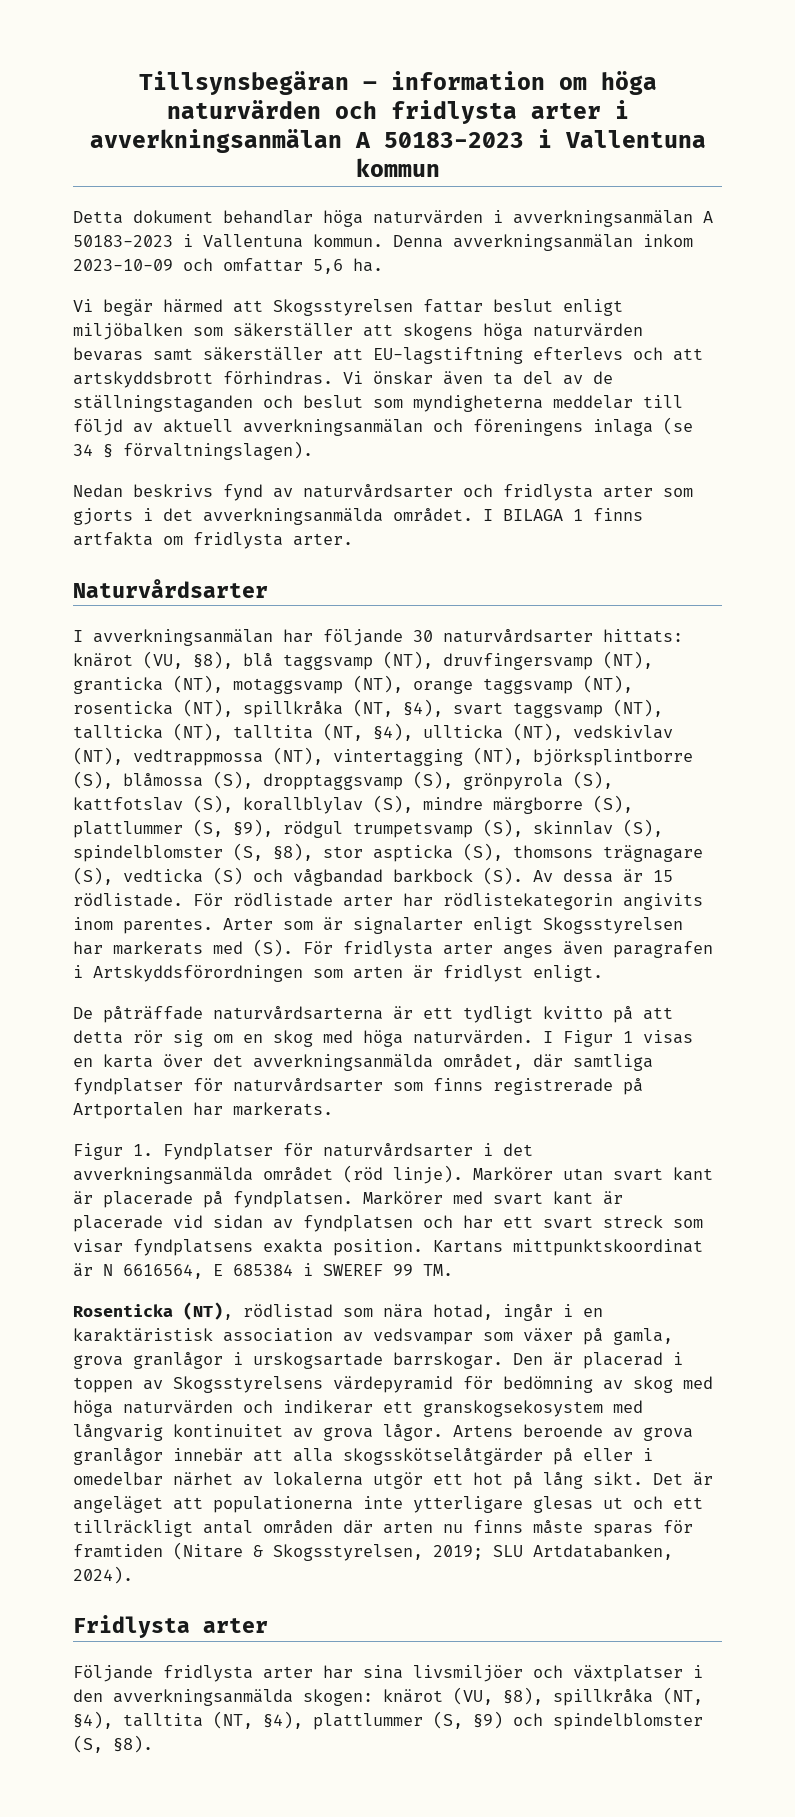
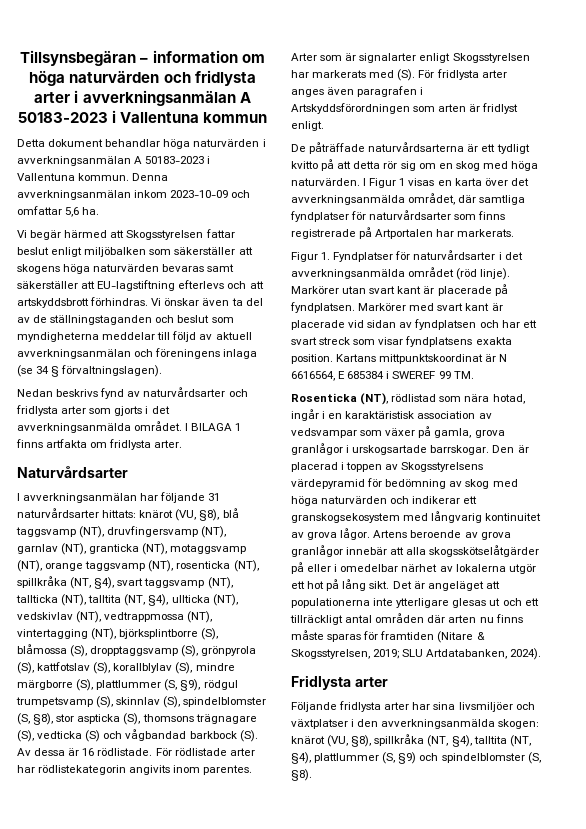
[413,630,433,642] 30 -> [208,493,221,501] 31
(653, 660) none -> [17,543,87,555] garnlav (NT),
[653,870,673,882] 15 -> [82,748,95,756] 16

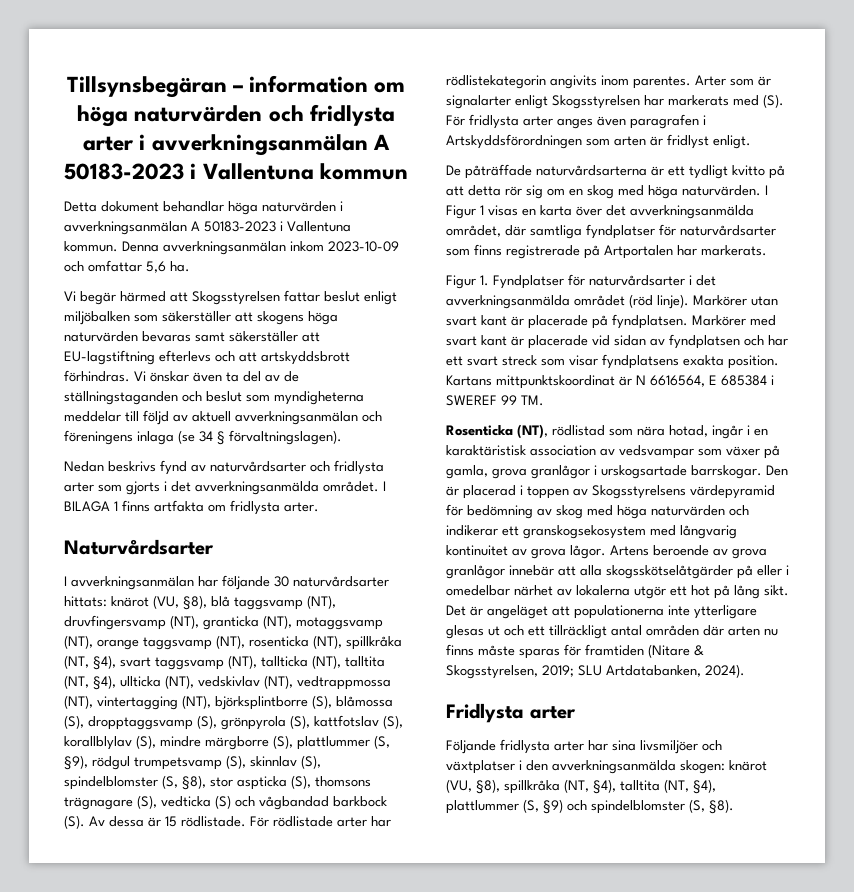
[208,493,221,501] 31 -> [274,576,289,587] 30
[17,543,87,555] garnlav (NT), -> (199, 622) none
[82,748,95,756] 16 -> [165,816,177,827] 15

